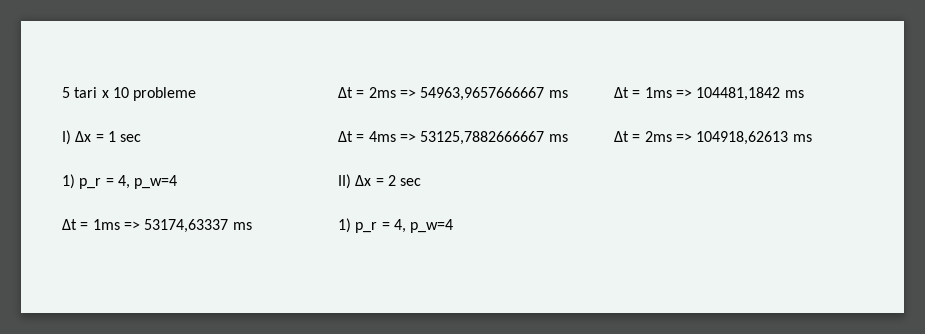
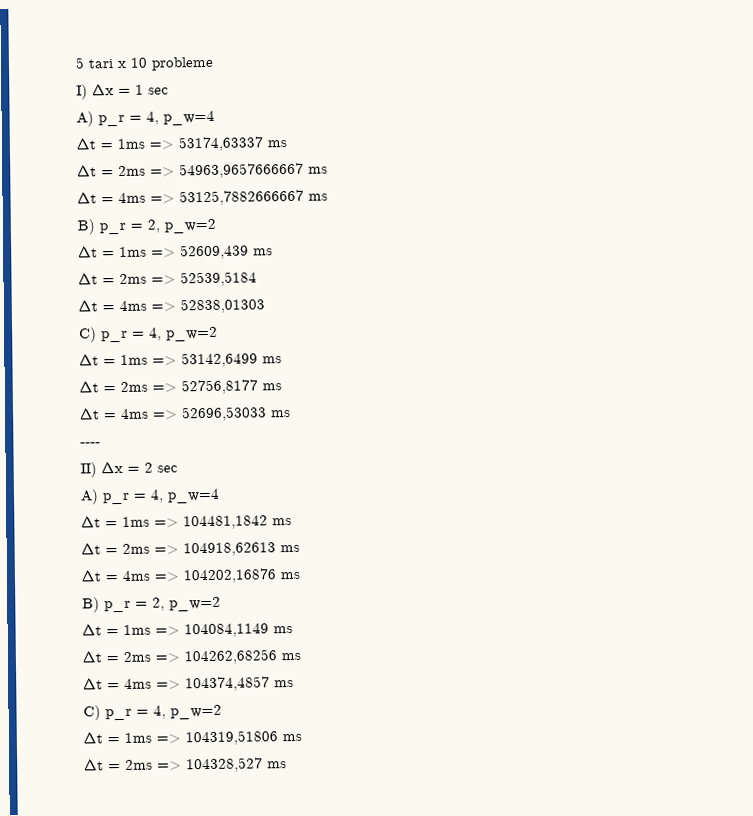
[62,174,75,189] 1) -> [76,111,94,127] A)
(568, 138) none -> [77,218,216,235] [78,244,273,260] [78,271,257,287] [78,298,265,314] [79,326,218,343] [79,352,282,368] [79,379,282,395] [79,406,291,422] [80,442,101,447] // B) p_r = 2, p_w=2 // Δt = 1ms => 52609,439 ms // Δt = 2ms => 52539,5184 // Δt = 4ms => 52838,01303 // C) p_r = 4, p_w=2 // Δt = 1ms => 53142,6499 ms // Δt = 2ms => 52756,8177 ms // Δt = 4ms => 52696,53033 ms // ----
[338,218,351,233] 1) -> [80,489,99,505] A)
(812, 138) none -> [81,568,300,584] [82,596,221,613] [82,623,293,638] [82,649,301,665] [83,676,294,692] [83,704,222,721] [83,730,302,746] [84,757,287,773] // Δt = 4ms => 104202,16876 ms // B) p_r = 2, p_w=2 // Δt = 1ms => 104084,1149 ms // Δt = 2ms => 104262,68256 ms // Δt = 4ms => 104374,4857 ms // C) p_r = 4, p_w=2 // Δt = 1ms => 104319,51806 ms // Δt = 2ms => 104328,527 ms

